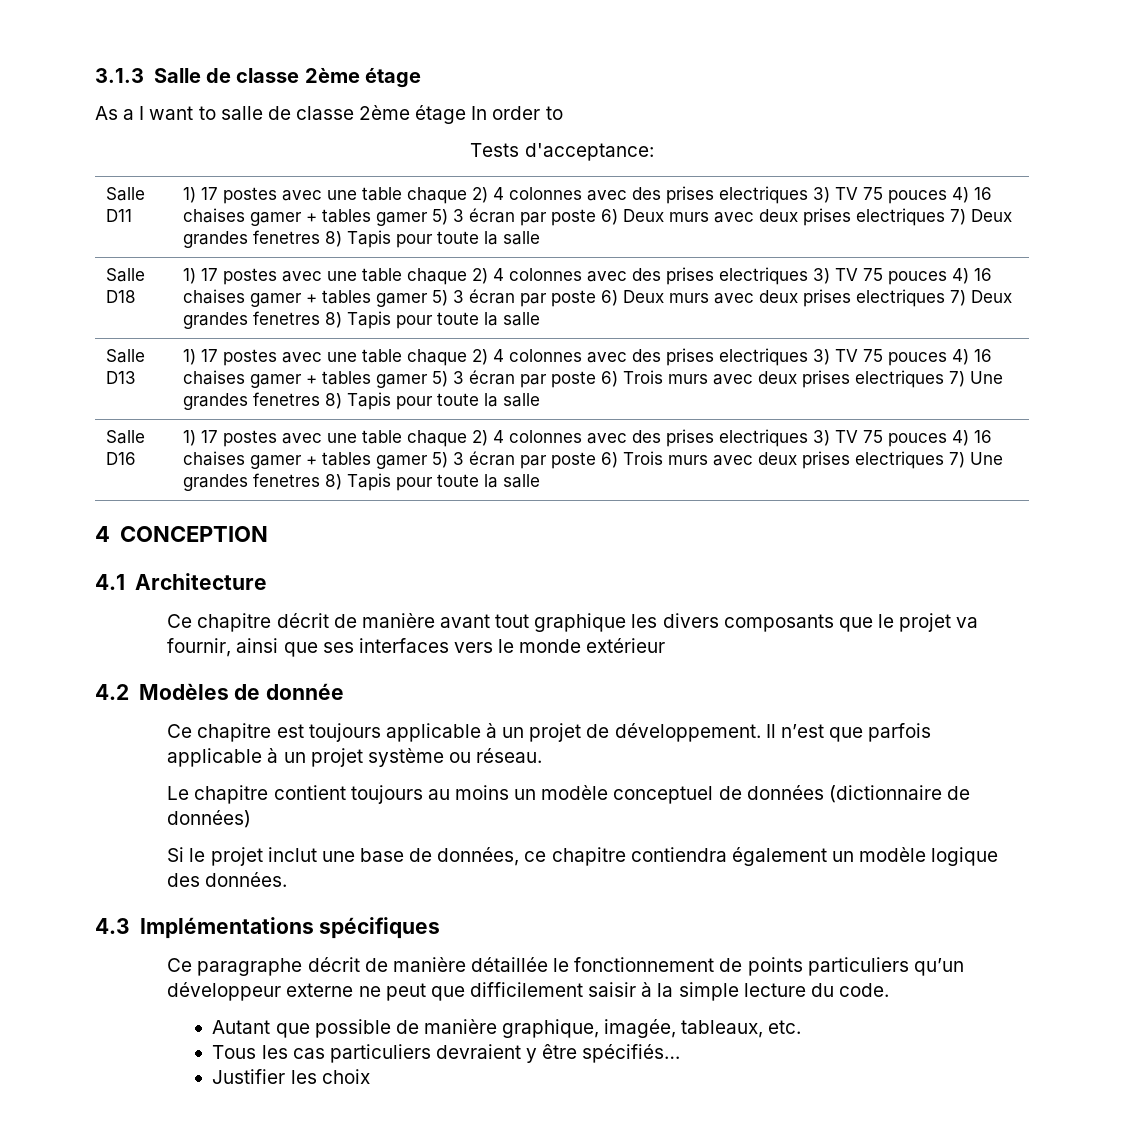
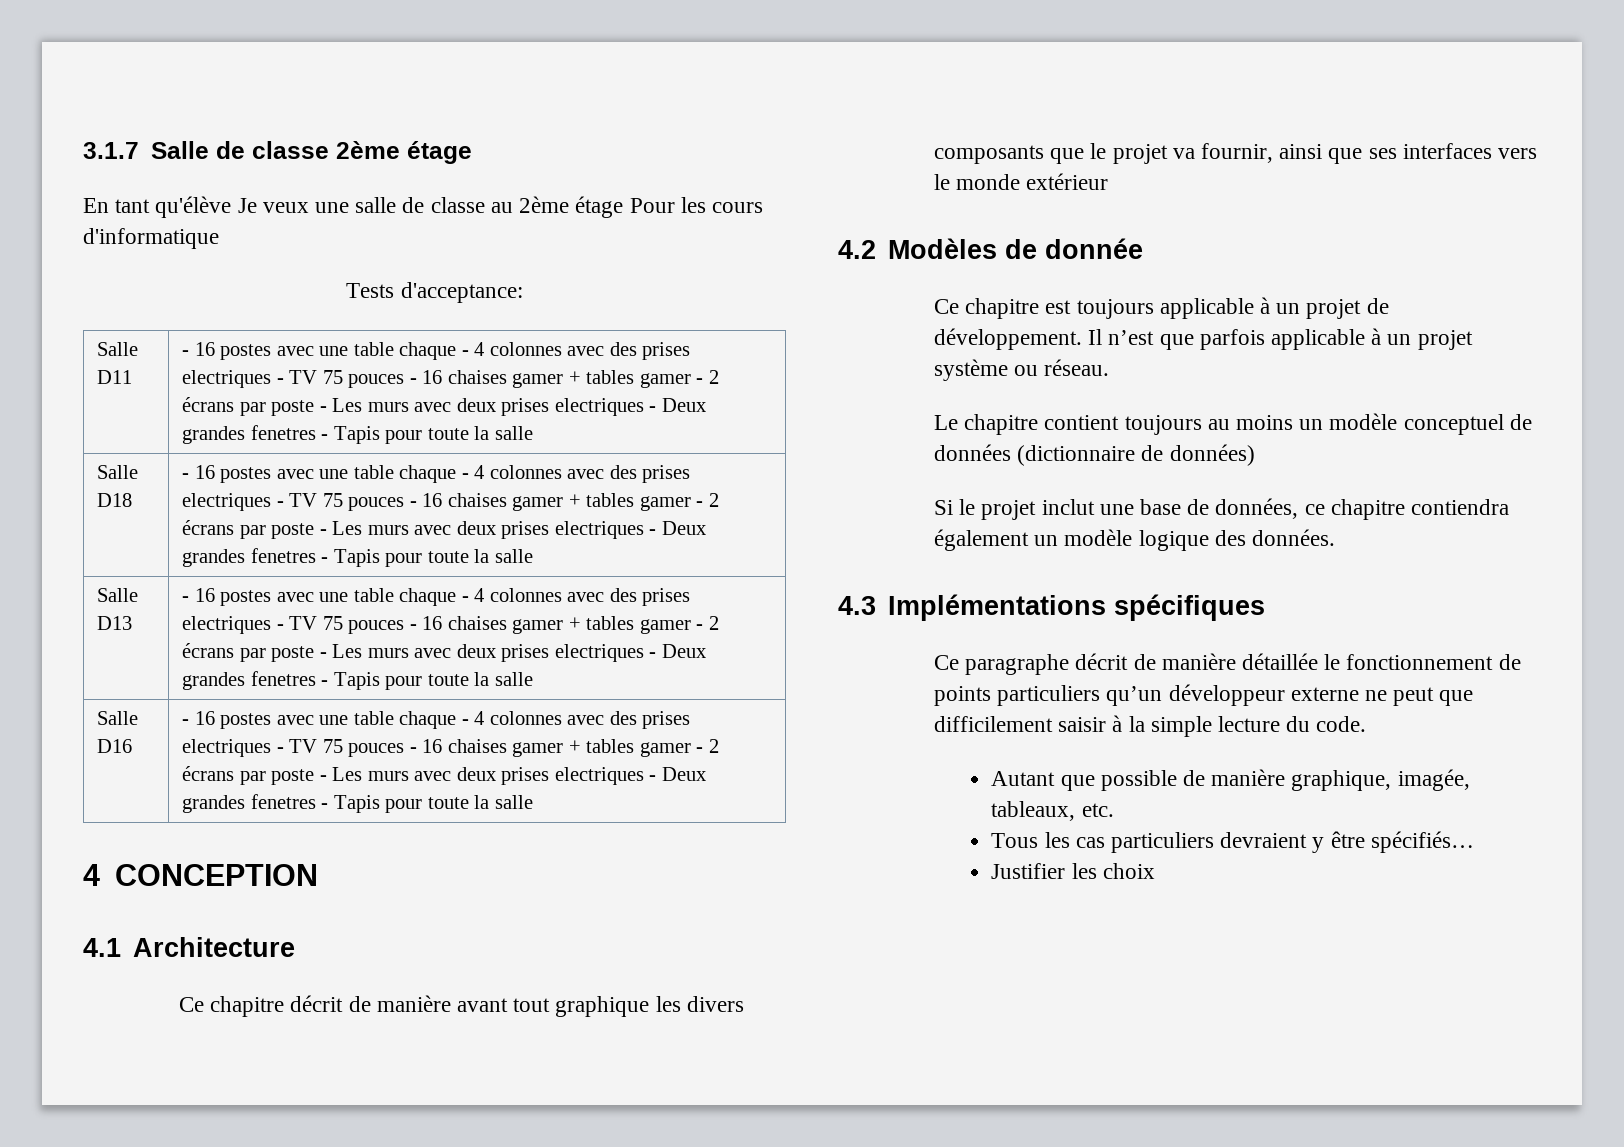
[95,68,144,83] 3.1.3 -> [83,142,139,159] 3.1.7
[95,106,216,120] As a I want to -> [83,196,350,218] En tant qu'élève Je veux une
[359,105,563,124] 2ème étage In order to -> [490,196,763,218] [83,228,219,249] au 2ème étage Pour les cours d'informatique
[183,186,993,204] [183,208,1013,226] [183,230,343,248] 1) 17 postes avec une table chaque 2) 4 colonnes avec des prises electriques 3) TV 75 pouces 4) 16 chaises gamer + tables gamer 5) 3 écran par poste 6) Deux murs avec deux prises electriques 7) Deux grandes fenetres 8) -> [182,342,691,360] [182,370,719,388] [182,397,706,416] [182,425,329,444] - 16 postes avec une table chaque - 4 colonnes avec des prises electriques - TV 75 pouces - 16 chaises gamer + tables gamer - 2 écrans par poste - Les murs avec deux prises electriques - Deux grandes fenetres -
[183,267,993,285] [183,289,1013,307] [183,311,343,329] 1) 17 postes avec une table chaque 2) 4 colonnes avec des prises electriques 3) TV 75 pouces 4) 16 chaises gamer + tables gamer 5) 3 écran par poste 6) Deux murs avec deux prises electriques 7) Deux grandes fenetres 8) -> [182,465,691,483] [182,493,719,511] [182,520,706,539] [182,548,329,567] - 16 postes avec une table chaque - 4 colonnes avec des prises electriques - TV 75 pouces - 16 chaises gamer + tables gamer - 2 écrans par poste - Les murs avec deux prises electriques - Deux grandes fenetres -
[183,348,993,366] [183,370,1004,388] [183,392,343,410] 1) 17 postes avec une table chaque 2) 4 colonnes avec des prises electriques 3) TV 75 pouces 4) 16 chaises gamer + tables gamer 5) 3 écran par poste 6) Trois murs avec deux prises electriques 7) Une grandes fenetres 8) -> [182,588,691,606] [182,616,719,634] [182,643,706,662] [182,671,329,690] - 16 postes avec une table chaque - 4 colonnes avec des prises electriques - TV 75 pouces - 16 chaises gamer + tables gamer - 2 écrans par poste - Les murs avec deux prises electriques - Deux grandes fenetres -
[183,429,993,447] [183,451,1004,469] [183,473,343,491] 1) 17 postes avec une table chaque 2) 4 colonnes avec des prises electriques 3) TV 75 pouces 4) 16 chaises gamer + tables gamer 5) 3 écran par poste 6) Trois murs avec deux prises electriques 7) Une grandes fenetres 8) -> [182,711,691,729] [182,739,719,757] [182,766,706,785] [182,794,329,813] - 16 postes avec une table chaque - 4 colonnes avec des prises electriques - TV 75 pouces - 16 chaises gamer + tables gamer - 2 écrans par poste - Les murs avec deux prises electriques - Deux grandes fenetres -

